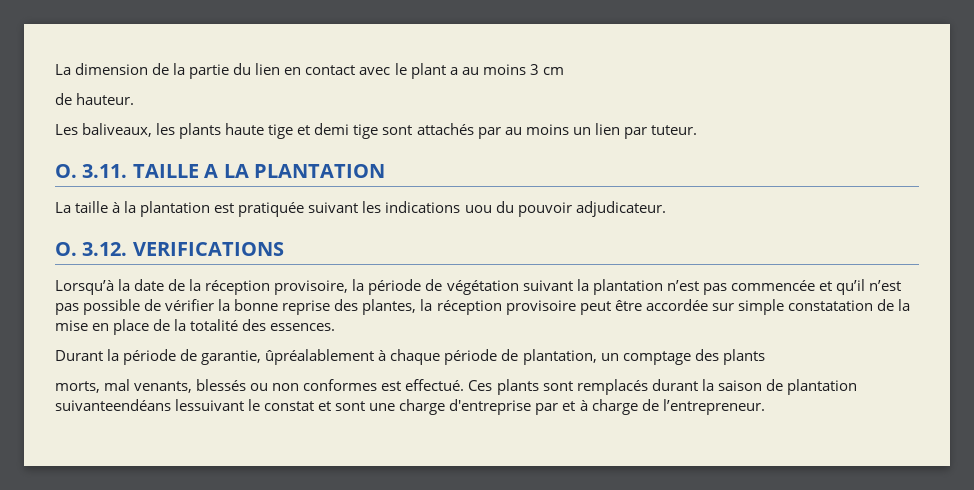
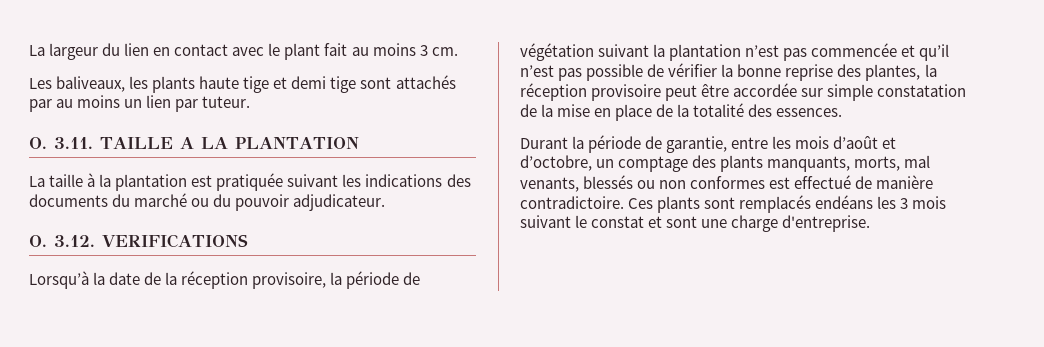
[55,63,230,79] La dimension de la partie -> [29,43,99,60] La largeur
[449,67,458,75] a -> [324,43,348,56] fait
[542,67,564,75] [55,93,135,105] cm // de hauteur. -> [431,47,458,56] cm.
[464,205,492,213] uou -> [446,174,471,187] [29,193,210,207] des documents du marché ou
[265,349,597,365] ûpréalablement à chaque période de plantation, -> [731,136,897,149] [520,155,592,171] entre les mois d’août et d’octobre,
(765, 357) // -> [767,156,851,172] manquants,
[405,379,857,395] [55,399,245,411] effectué. Ces plants sont remplacés durant la saison de plantation suivanteendéans lessuivant -> [794,175,934,189] [520,195,947,213] [520,215,571,228] effectué de manière contradictoire. Ces plants sont remplacés endéans les 3 mois suivant
[449,399,765,415] d'entreprise par et à charge de l’entrepreneur. -> [782,215,871,232] d'entreprise.

